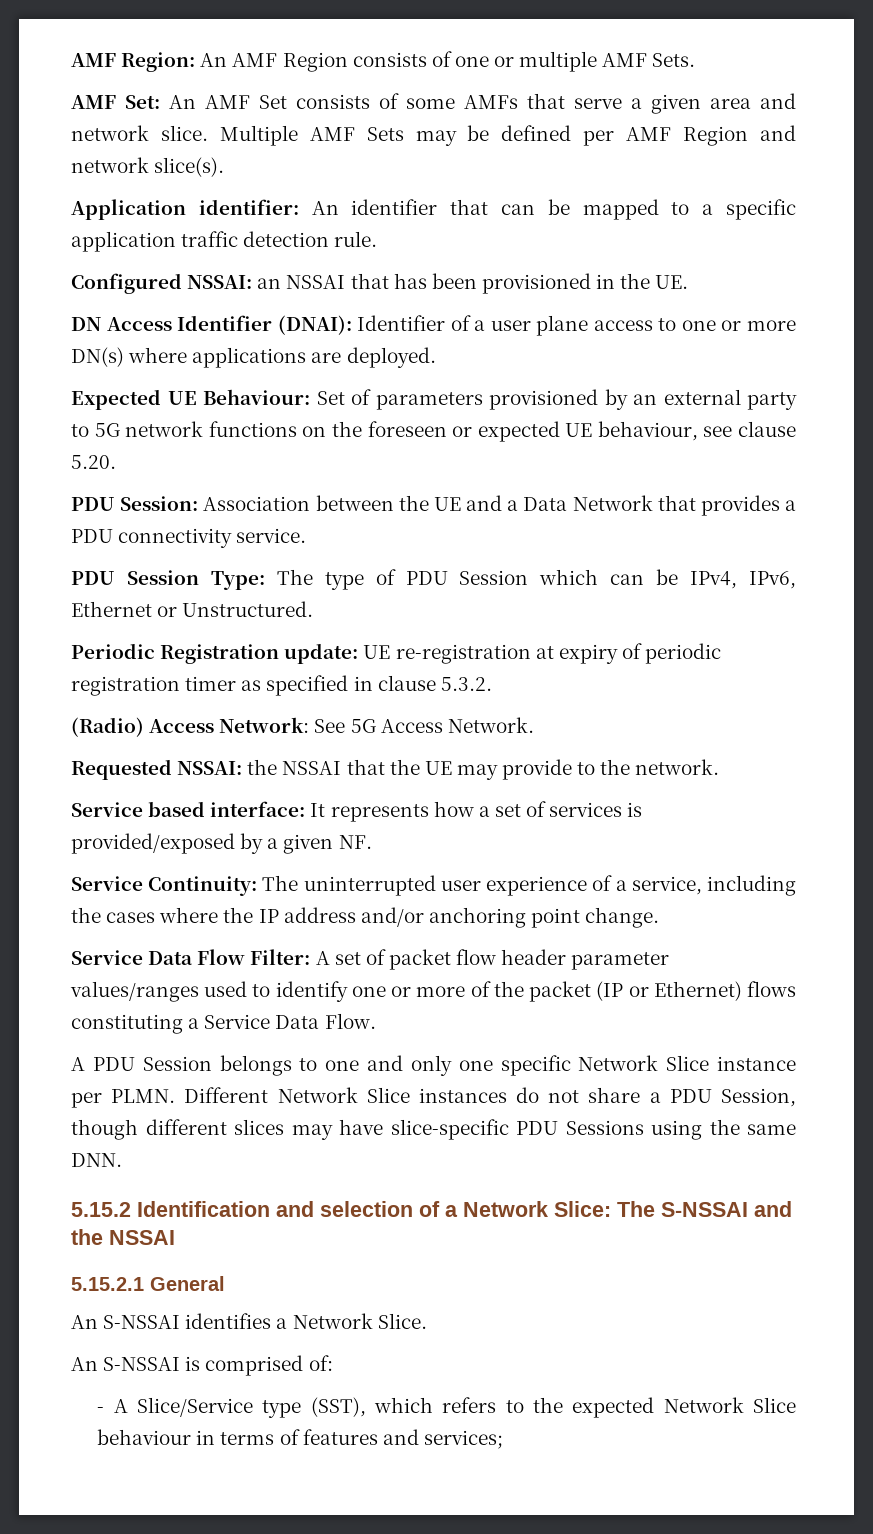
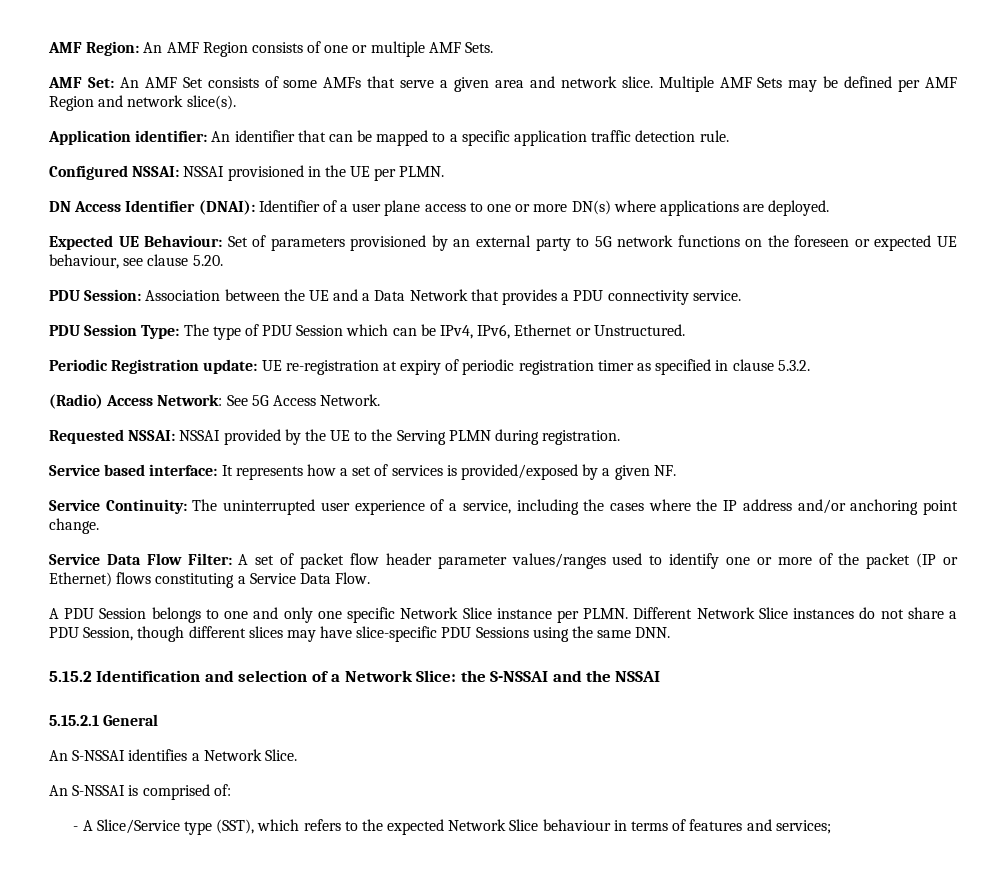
[257,273,689,294] an NSSAI that has been provisioned in the UE. -> [183,165,445,181] NSSAI provisioned in the UE per PLMN.
[247,759,720,780] the NSSAI that the UE may provide to the network. -> [179,429,621,445] NSSAI provided by the UE to the Serving PLMN during registration.
[617,1201,655,1217] The -> [460,670,486,682] the

